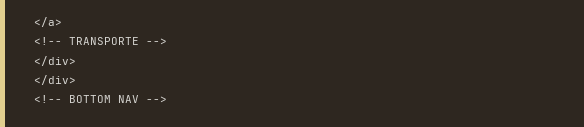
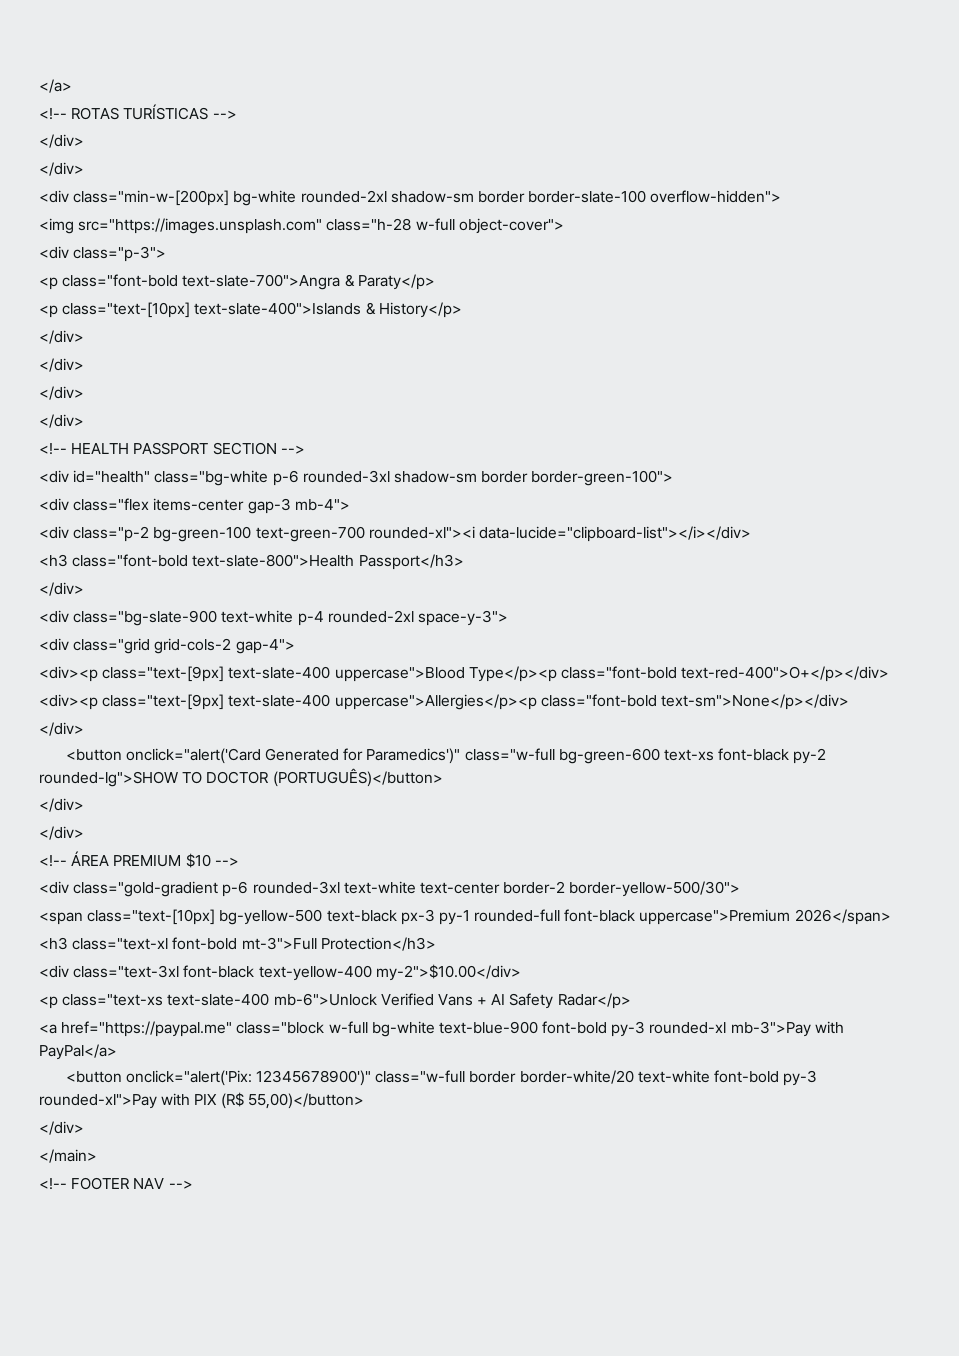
[69,37,139,45] TRANSPORTE -> [71,104,209,120] ROTAS TURÍSTICAS
[34,95,111,103] <!-- BOTTOM -> [39,190,782,206] [39,218,564,234] [39,246,167,262] [39,274,435,290] [39,302,462,318] [39,330,84,344] [39,358,84,372] [39,386,84,400] [39,414,84,428] [39,442,305,455] [39,470,674,486] [39,498,350,514] [39,526,751,542] [39,554,464,570] [39,582,84,596] [39,610,508,626] [39,638,295,654] [39,666,890,682] [39,694,849,710] [39,722,84,736] [65,748,827,764] [39,768,443,787] [39,798,84,812] [39,826,84,840] [39,851,239,868] [39,881,741,897] [39,909,891,925] [39,937,436,951] [39,964,521,981] [39,993,631,1009] [39,1021,844,1037] [39,1044,117,1060] [65,1070,818,1086] [39,1092,364,1109] [39,1121,84,1135] [39,1149,97,1163] [39,1177,131,1190] <div class="min-w-[200px] bg-white rounded-2xl shadow-sm border border-slate-100 overflow-hidden"> // <img src="https://images.unsplash.com" class="h-28 w-full object-cover"> // <div class="p-3"> // <p class="font-bold text-slate-700">Angra & Paraty</p> // <p class="text-[10px] text-slate-400">Islands & History</p> // </div> // </div> // </div> // </div> // <!-- HEALTH PASSPORT SECTION --> // <div id="health" class="bg-white p-6 rounded-3xl shadow-sm border border-green-100"> // <div class="flex items-center gap-3 mb-4"> // <div class="p-2 bg-green-100 text-green-700 rounded-xl"><i data-lucide="clipboard-list"></i></div> // <h3 class="font-bold text-slate-800">Health Passport</h3> // </div> // <div class="bg-slate-900 text-white p-4 rounded-2xl space-y-3"> // <div class="grid grid-cols-2 gap-4"> // <div><p class="text-[9px] text-slate-400 uppercase">Blood Type</p><p class="font-bold text-red-400">O+</p></div> // <div><p class="text-[9px] text-slate-400 uppercase">Allergies</p><p class="font-bold text-sm">None</p></div> // </div> // <button onclick="alert('Card Generated for Paramedics')" class="w-full bg-green-600 text-xs font-black py-2 rounded-lg">SHOW TO DOCTOR (PORTUGUÊS)</button> // </div> // </div> // <!-- ÁREA PREMIUM $10 --> // <div class="gold-gradient p-6 rounded-3xl text-white text-center border-2 border-yellow-500/30"> // <span class="text-[10px] bg-yellow-500 text-black px-3 py-1 rounded-full font-black uppercase">Premium 2026</span> // <h3 class="text-xl font-bold mt-3">Full Protection</h3> // <div class="text-3xl font-black text-yellow-400 my-2">$10.00</div> // <p class="text-xs text-slate-400 mb-6">Unlock Verified Vans + AI Safety Radar</p> // <a href="https://paypal.me" class="block w-full bg-white text-blue-900 font-bold py-3 rounded-xl mb-3">Pay with PayPal</a> // <button onclick="alert('Pix: 12345678900')" class="w-full border border-white/20 text-white font-bold py-3 rounded-xl">Pay with PIX (R$ 55,00)</button> // </div> // </main> // <!-- FOOTER

